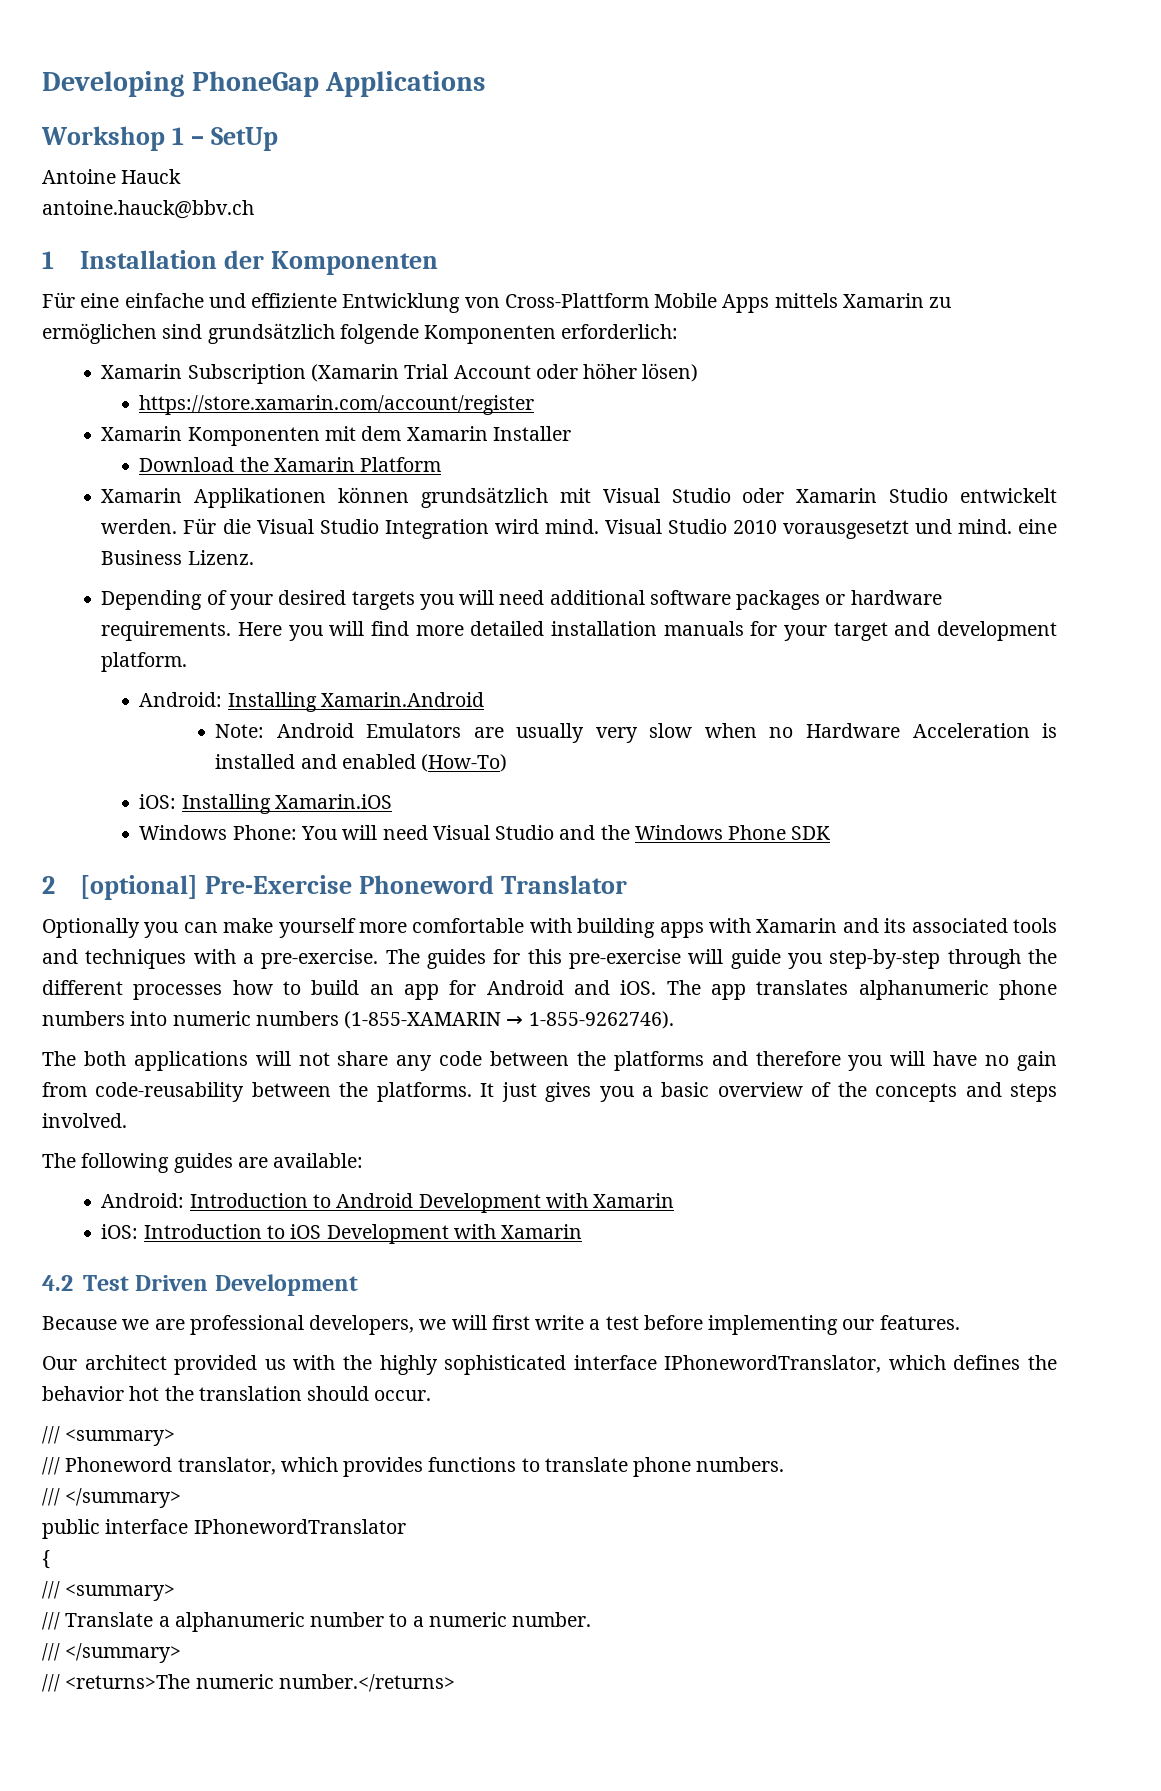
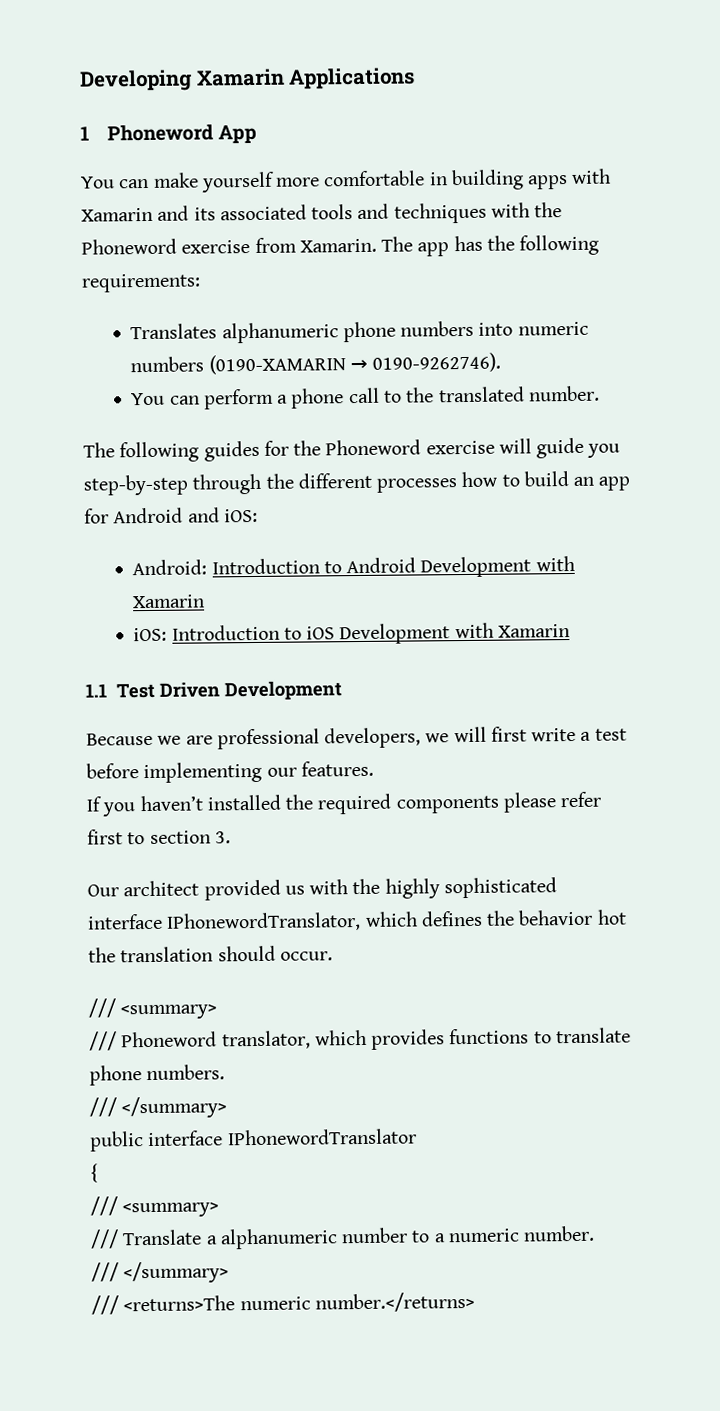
[191,71,319,97] PhoneGap -> [195,68,285,87] Xamarin
[41,126,279,151] [42,169,182,184] [42,200,254,219] [42,250,439,275] [42,292,952,313] [42,323,679,344] [101,363,699,384] [139,395,535,415] [101,426,571,446] [139,457,442,472] [101,487,1057,508] [101,518,1057,539] [101,550,254,565] [101,590,942,610] [101,621,1057,641] [101,652,188,672] [139,692,484,712] [215,723,1058,743] [215,754,508,772] [139,794,392,814] [139,825,831,840] [42,875,628,900] [42,918,179,938] Workshop 1 – SetUp // Antoine Hauck // antoine.hauck@bbv.ch // 1 Installation der Komponenten // Für eine einfache und effiziente Entwicklung von Cross-Plattform Mobile Apps mittels Xamarin zu ermöglichen sind grundsätzlich folgende Komponenten erforderlich: // Xamarin Subscription (Xamarin Trial Account oder höher lösen) // https://store.xamarin.com/account/register // Xamarin Komponenten mit dem Xamarin Installer // Download the Xamarin Platform // Xamarin Applikationen können grundsätzlich mit Visual Studio oder Xamarin Studio entwickelt werden. Für die Visual Studio Integration wird mind. Visual Studio 2010 vorausgesetzt und mind. eine Business Lizenz. // Depending of your desired targets you will need additional software packages or hardware requirements. Here you will find more detailed installation manuals for your target and development platform. // Android: Installing Xamarin.Android // Note: Android Emulators are usually very slow when no Hardware Acceleration is installed and enabled (How-To) // iOS: Installing Xamarin.iOS // Windows Phone: You will need Visual Studio and the Windows Phone SDK // 2 [optional] Pre-Exercise Phoneword Translator // Optionally you -> [80,124,258,144] [81,176,115,189] 1 Phoneword App // You
[529,918,572,933] with -> [428,172,448,186] in
[243,949,681,969] a pre-exercise. The guides for this pre-exercise -> [534,202,563,218] [81,234,600,257] [81,273,201,293] [130,320,589,344] [130,352,502,375] [131,385,600,410] [83,439,495,463] the Phoneword exercise from Xamarin. The app has the following requirements: // Translates alphanumeric phone numbers into numeric numbers (0190-XAMARIN → 0190-9262746). // You can perform a phone call to the translated number. // The following guides for the Phoneword exercise
[620,980,1057,1000] [42,1011,674,1029] [42,1051,1057,1071] [42,1082,1057,1102] [42,1113,127,1128] [42,1153,364,1173] iOS. The app translates alphanumeric phone numbers into numeric numbers (1-855-XAMARIN → 1-855-9262746). // The both applications will not share any code between the platforms and therefore you will have no gain from code-reusability between the platforms. It just gives you a basic overview of the concepts and steps involved. // The following guides are available: -> [223,508,258,523] iOS:
[42,1275,73,1291] 4.2 -> [85,683,107,698] 1.1
(960, 1322) none -> [86,791,602,817] [87,829,231,845] // If you haven’t installed the required components please refer first to section 3.

